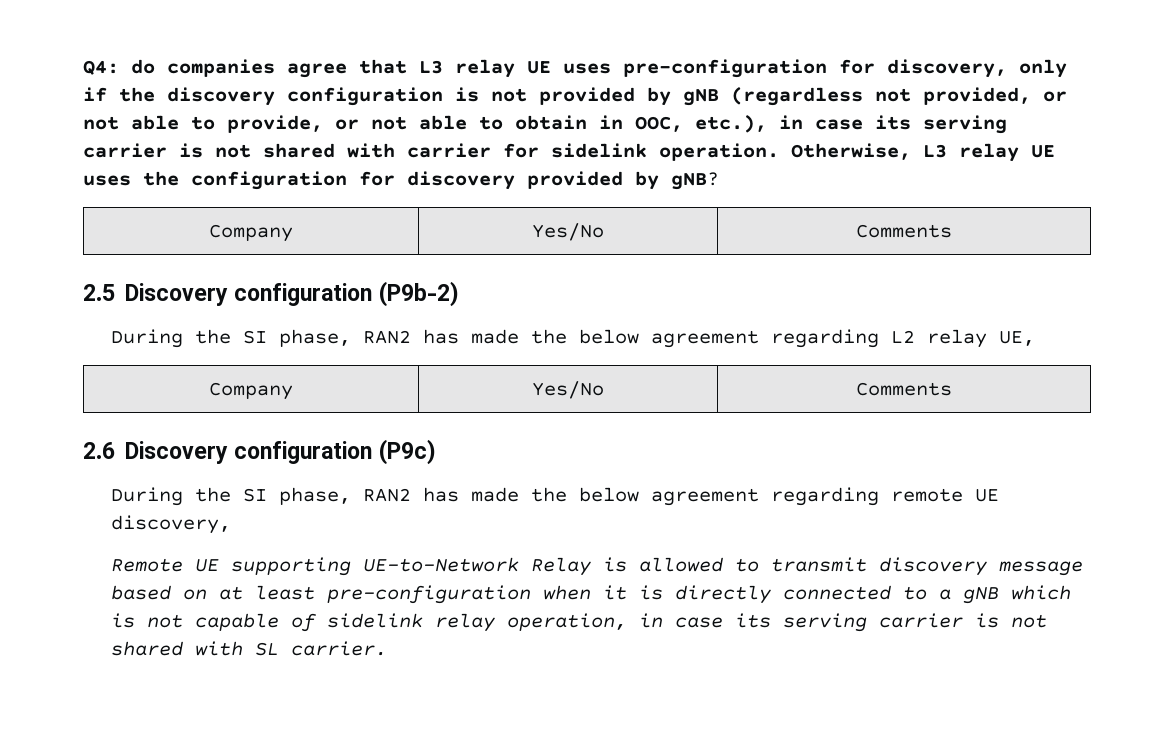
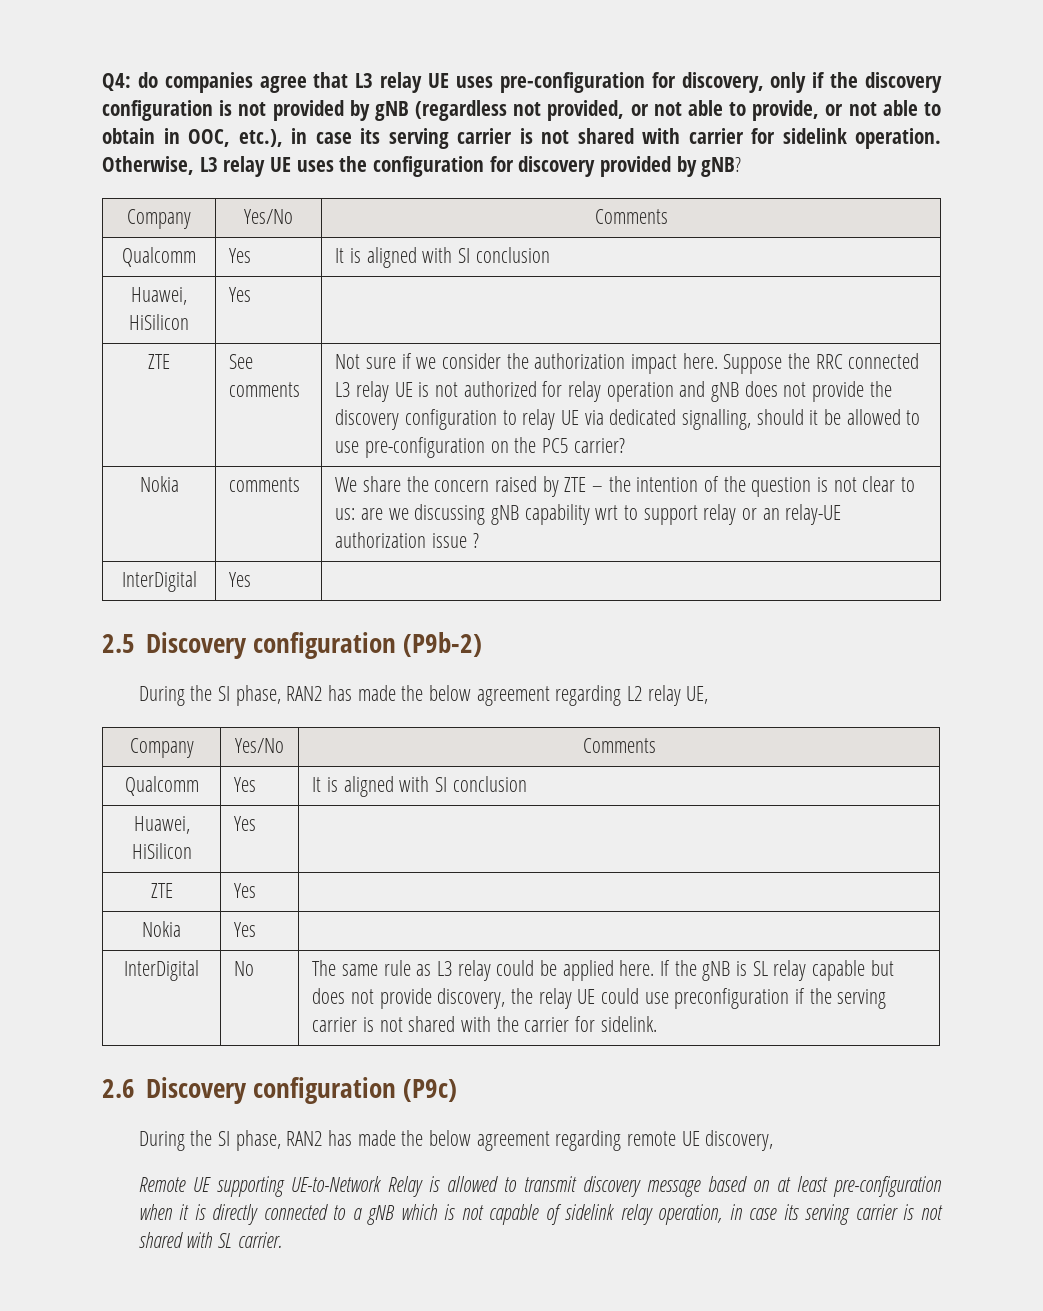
(952, 231) none -> [122,247,196,267] [229,248,252,263] [335,247,550,268] [131,287,187,305] [129,314,189,330] [229,287,252,302] [148,354,170,369] [229,354,254,369] [229,382,301,397] [335,353,920,374] [335,381,892,402] [335,409,921,430] [335,437,625,458] [139,476,179,492] [229,477,301,492] [335,476,915,497] [335,504,842,525] [335,532,479,548] [121,571,197,592] [229,572,252,587] // Qualcomm | Yes | It is aligned with SI conclusion // Huawei, HiSilicon | Yes | // ZTE | See comments | Not sure if we consider the authorization impact here. Suppose the RRC connected L3 relay UE is not authorized for relay operation and gNB does not provide the discovery configuration to relay UE via dedicated signalling, should it be allowed to use pre-configuration on the PC5 carrier? // Nokia | comments | We share the concern raised by ZTE – the intention of the question is not clear to us: are we discussing gNB capability wrt to support relay or an relay-UE authorization issue ? // InterDigital | Yes |
(952, 389) none -> [124,776,199,796] [234,777,257,792] [312,776,527,797] [133,816,190,834] [131,843,192,859] [234,816,257,831] [150,883,173,898] [234,883,257,898] [142,921,181,937] [234,922,257,937] [124,960,199,981] [234,961,255,976] [312,960,894,981] [312,988,887,1009] [312,1016,657,1032] // Qualcomm | Yes | It is aligned with SI conclusion // Huawei, HiSilicon | Yes | // ZTE | Yes | // Nokia | Yes | // InterDigital | No | The same rule as L3 relay could be applied here. If the gNB is SL relay capable but does not provide discovery, the relay UE could use preconfiguration if the serving carrier is not shared with the carrier for sidelink.

